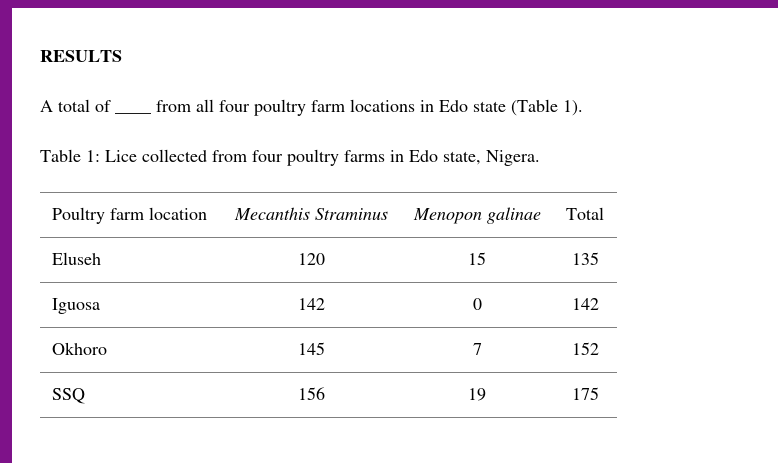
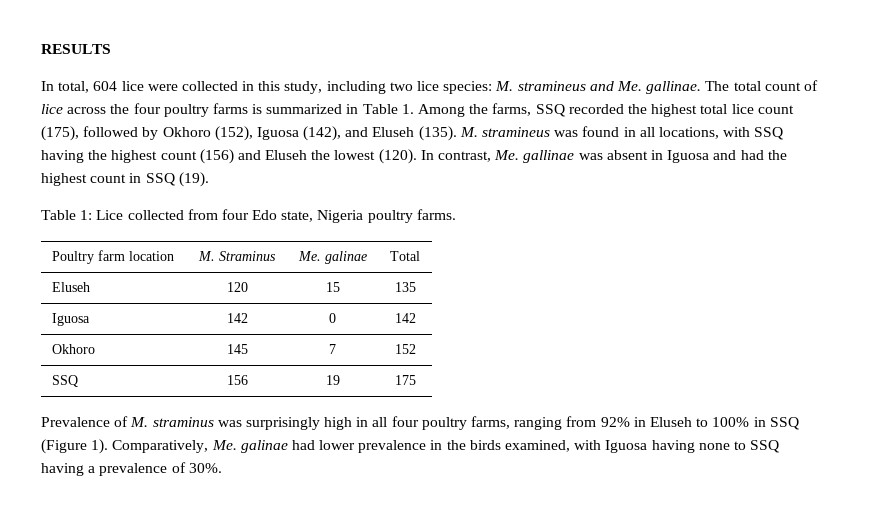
[40,99,111,112] [115,112,151,114] [156,99,583,116] A total of ____ from all four poultry farm locations in Edo state (Table 1). -> [41,80,818,94] [41,103,794,117] [41,126,784,141] [41,149,787,164] [41,172,209,187] In total, 604 lice were collected in this study, including two lice species: M. stramineus and Me. gallinae. The total count of lice across the four poultry farms is summarized in Table 1. Among the farms, SSQ recorded the highest total lice count (175), followed by Okhoro (152), Iguosa (142), and Eluseh (135). M. stramineus was found in all locations, with SSQ having the highest count (156) and Eluseh the lowest (120). In contrast, Me. gallinae was absent in Iguosa and had the highest count in SSQ (19).
[287,149,540,166] poultry farms in Edo state, Nigera. -> [252,209,456,223] Edo state, Nigeria poultry farms.
[234,207,310,220] Mecanthis -> [198,251,215,261] M.
[412,208,482,224] Menopon -> [297,251,321,261] Me.
(599, 393) none -> [41,416,799,430] [41,439,780,454] [41,462,222,476] // Prevalence of M. straminus was surprisingly high in all four poultry farms, ranging from 92% in Eluseh to 100% in SSQ (Figure 1). Comparatively, Me. galinae had lower prevalence in the birds examined, with Iguosa having none to SSQ having a prevalence of 30%.

